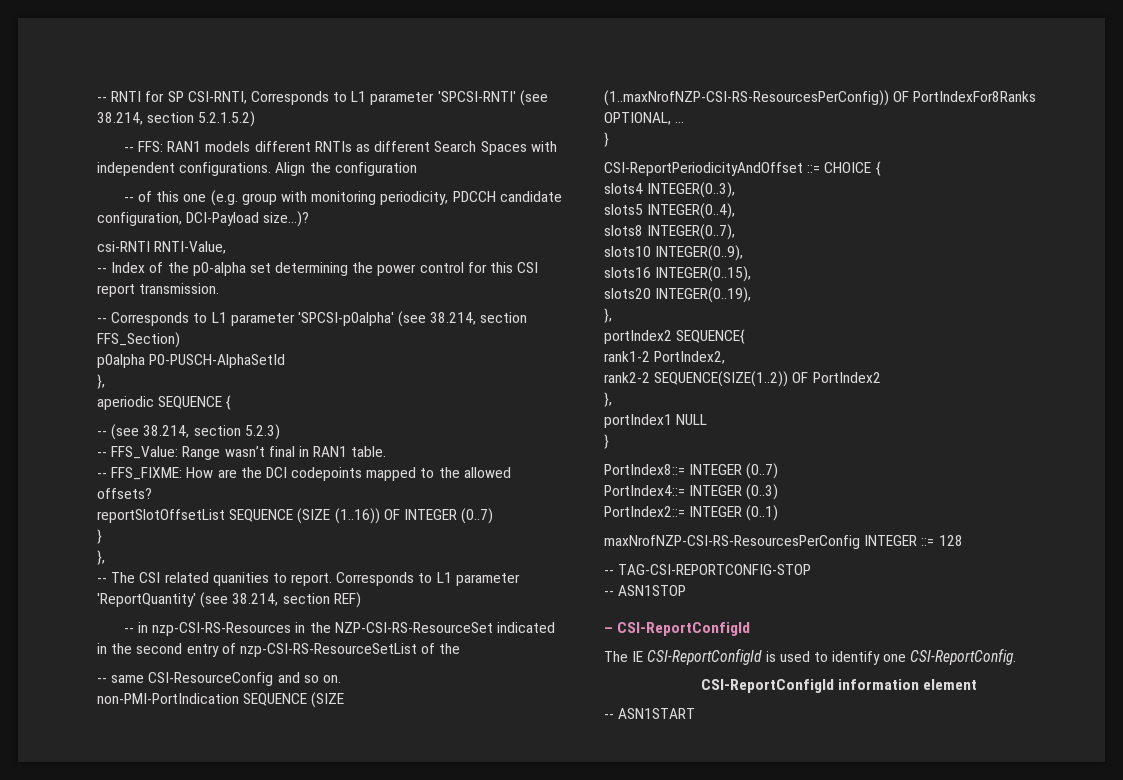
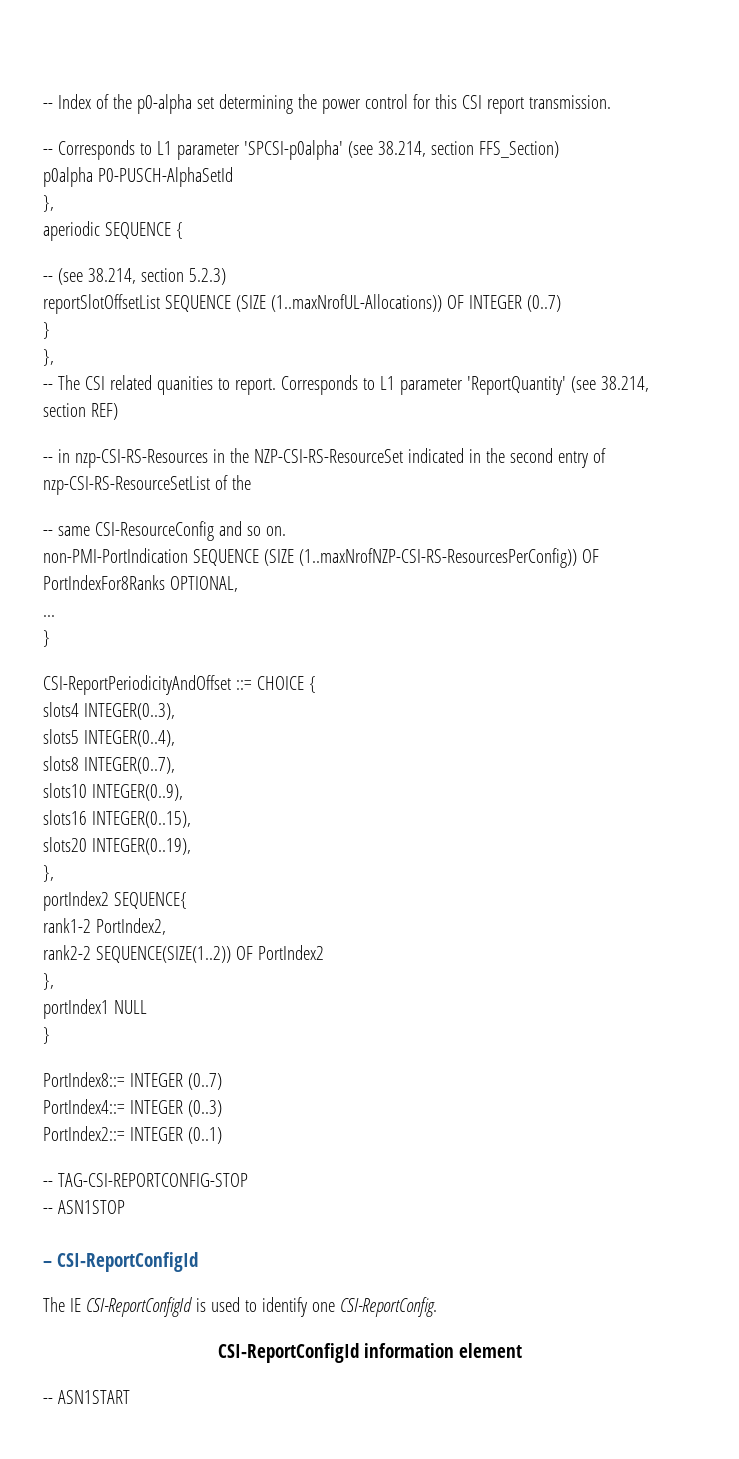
[97,90,548,106] [97,111,256,127] [123,141,557,155] [97,162,417,176] [123,190,562,206] [97,211,310,227] [97,241,227,254] [97,268,107,273] -- RNTI for SP CSI-RNTI, Corresponds to L1 parameter 'SPCSI-RNTI' (see 38.214, section 5.2.1.5.2) // -- FFS: RAN1 models different RNTIs as different Search Spaces with independent configurations. Align the configuration // -- of this one (e.g. group with monitoring periodicity, PDCCH candidate configuration, DCI-Payload size...)? // csi-RNTI RNTI-Value, // -- -> [43,103,53,109] --
[97,446,387,460] [97,467,511,481] [97,488,152,499] // -- FFS_Value: Range wasn’t final in RAN1 table. // -- FFS_FIXME: How are the DCI codepoints mapped to the allowed offsets? -> (226, 276) none
[334,508,380,524] (1..16)) -> [270,294,442,312] (1..maxNrofUL-Allocations))
(671, 118) none -> (238, 584) //
[604,535,963,549] // maxNrofNZP-CSI-RS-ResourcesPerConfig INTEGER ::= 128 -> (222, 1135) none

